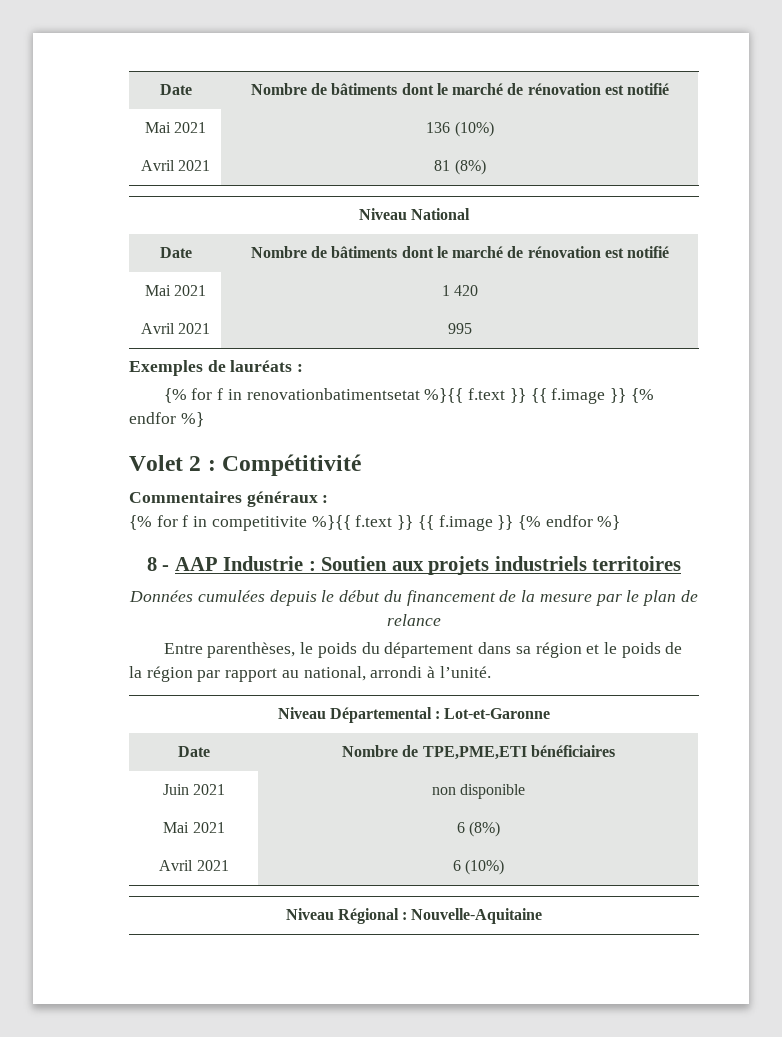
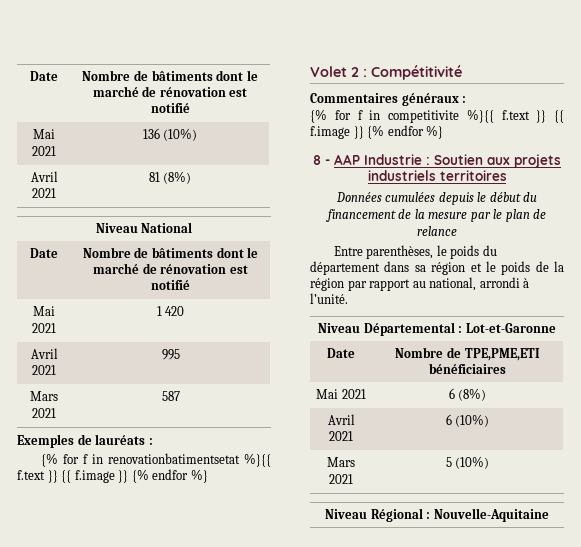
(472, 328) none -> [30,391,58,401] [32,408,56,418] [161,391,180,401] // Mars 2021 | 587
[162,784,226,795] [431,784,526,799] // Juin 2021 | non disponible -> (506, 368) none
(505, 867) none -> [327,457,355,467] [329,474,353,484] [445,456,490,469] // Mars 2021 | 5 (10%)

